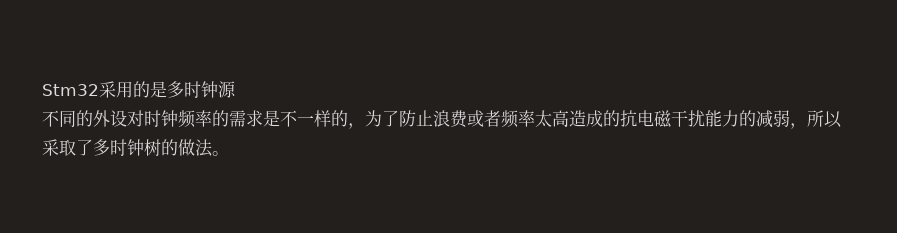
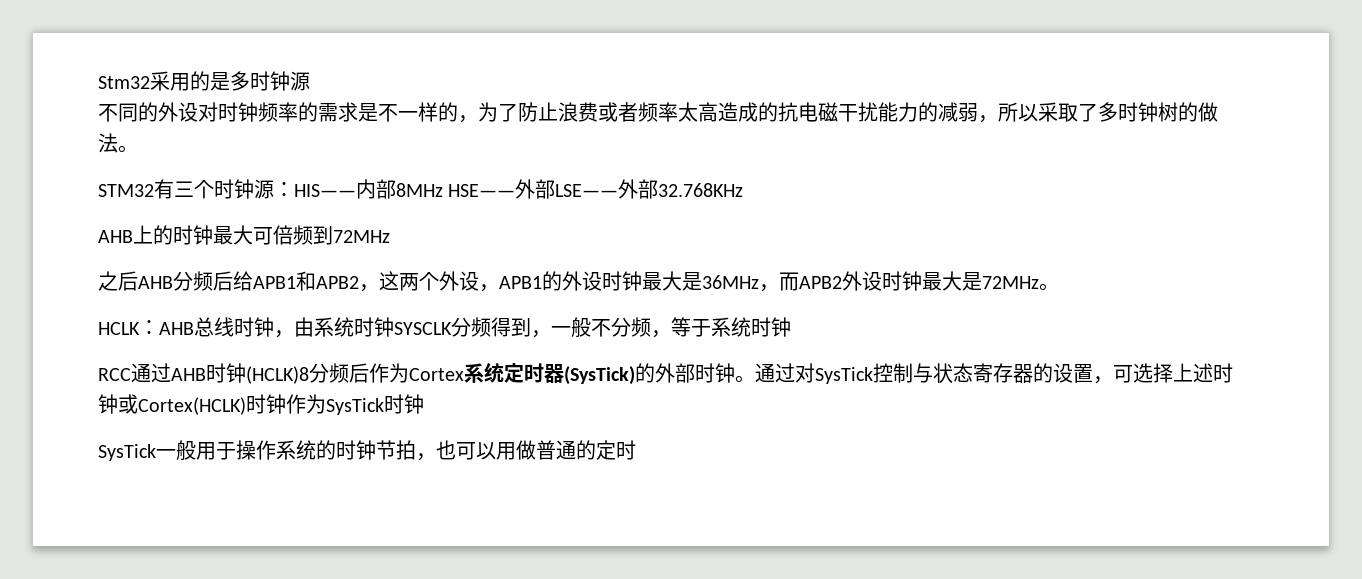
(229, 153) none -> [98,179,744,199] [98,225,390,245] [98,271,1059,292] [98,317,791,338] [98,362,1233,385] [98,394,424,415] [98,440,636,461] // STM32有三个时钟源：HIS——内部8MHz HSE——外部LSE——外部32.768KHz // AHB上的时钟最大可倍频到72MHz // 之后AHB分频后给APB1和APB2，这两个外设，APB1的外设时钟最大是36MHz，而APB2外设时钟最大是72MHz。 // HCLK：AHB总线时钟，由系统时钟SYSCLK分频得到，一般不分频，等于系统时钟 // RCC通过AHB时钟(HCLK)8分频后作为Cortex系统定时器(SysTick)的外部时钟。通过对SysTick控制与状态寄存器的设置，可选择上述时钟或Cortex(HCLK)时钟作为SysTick时钟 // SysTick一般用于操作系统的时钟节拍，也可以用做普通的定时

